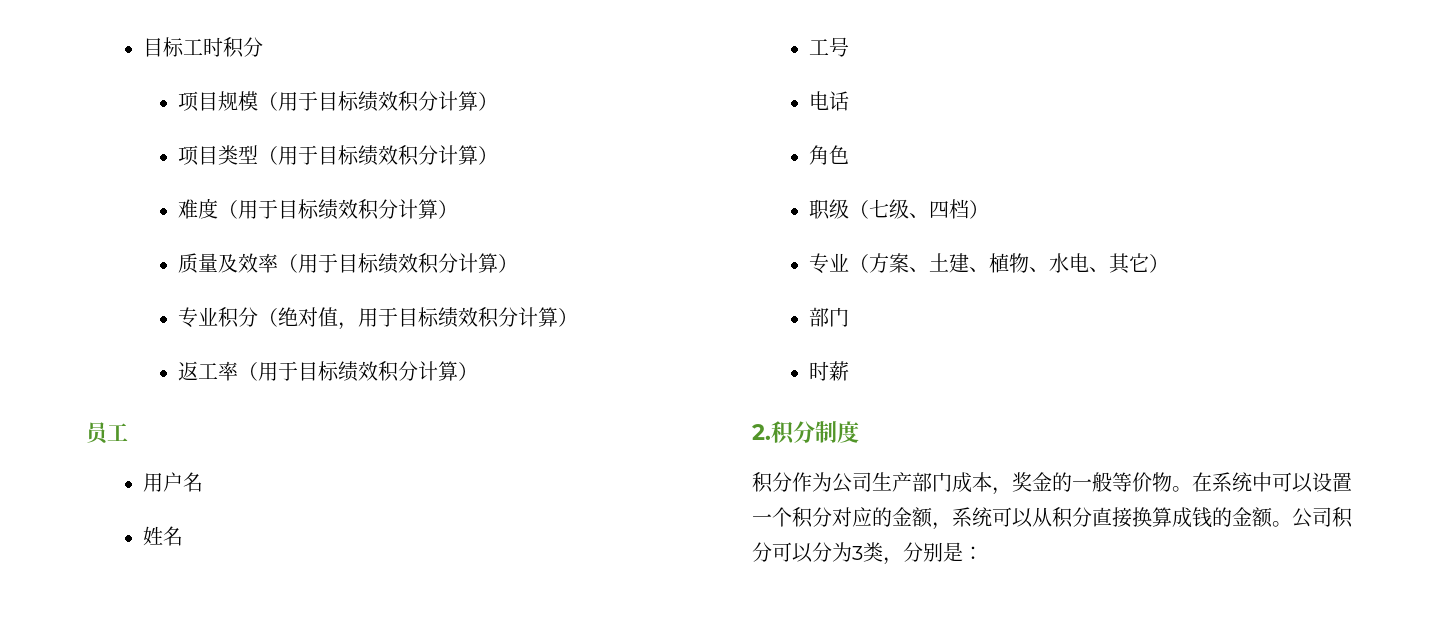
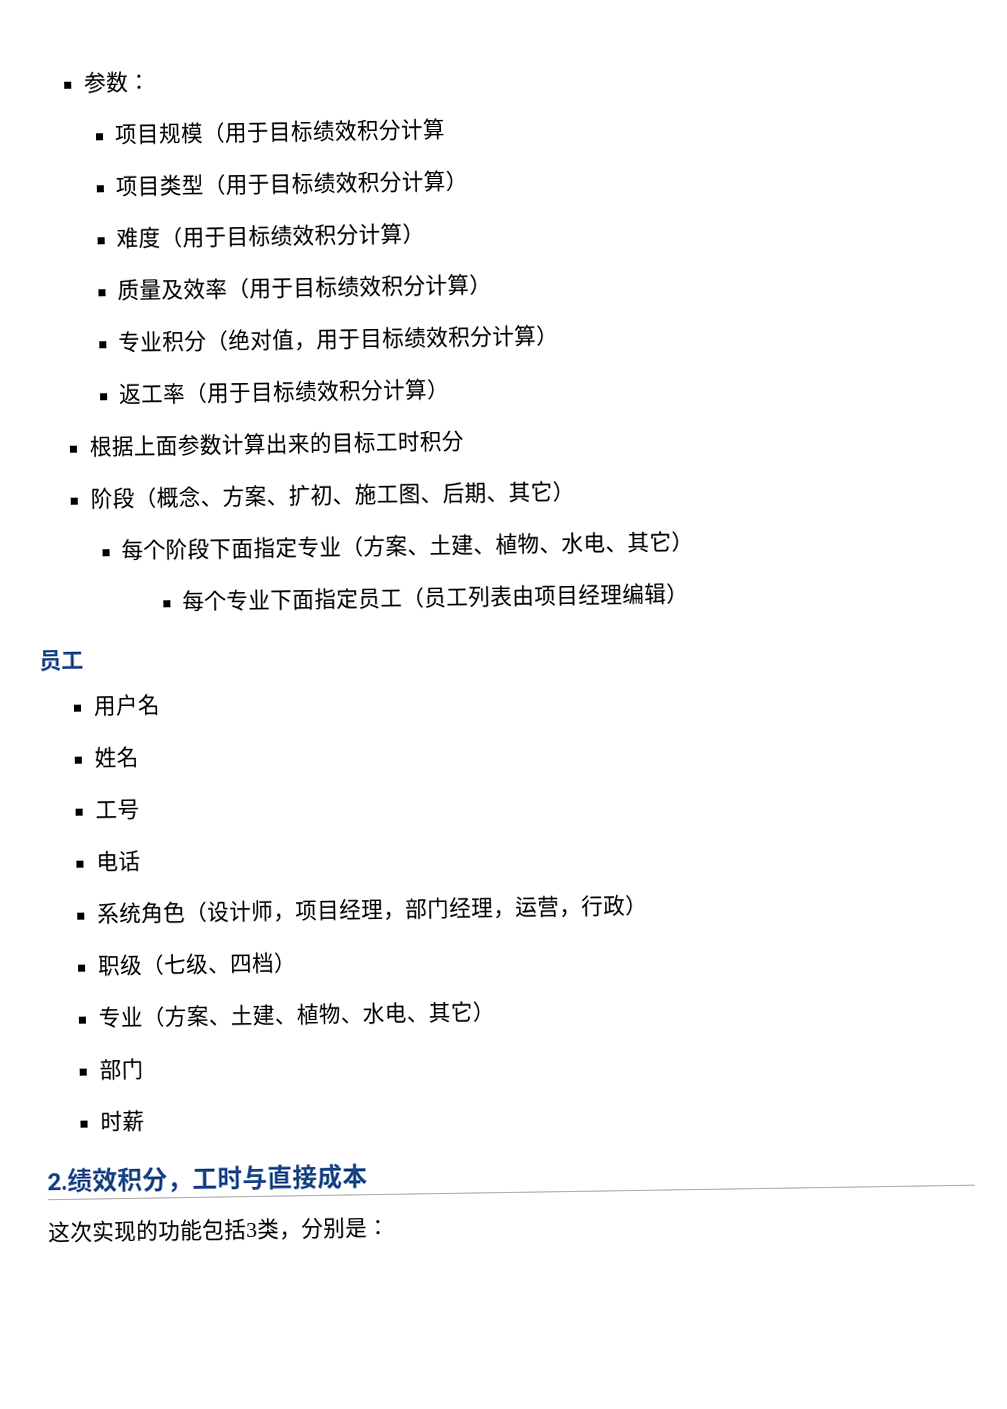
[142,37,263,58] 目标工时积分 -> [83,70,151,94] 参数：
[477,92,498,111] ） -> (446, 129) none
(478, 371) none -> [88,429,465,458] [89,480,575,510] [120,530,694,561] [182,582,690,613] // 根据上面参数计算出来的目标工时积分 // 阶段（概念、方案、扩初、施工图、后期、其它） // 每个阶段下面指定专业（方案、土建、植物、水电、其它） // 每个专业下面指定员工（员工列表由项目经理编辑）
(849, 101) none -> [96,901,142,925] 系统
(849, 154) none -> [184,894,648,924] （设计师，项目经理，部门经理，运营，行政）
[771,421,859,445] [752,472,1352,495] [752,507,1353,530] [752,542,852,563] 积分制度 // 积分作为公司生产部门成本，奖金的一般等价物。在系统中可以设置一个积分对应的金额，系统可以从积分直接换算成钱的金额。公司积分可以分为 -> [67,1163,368,1193] [48,1218,247,1244] 绩效积分，工时与直接成本 // 这次实现的功能包括

